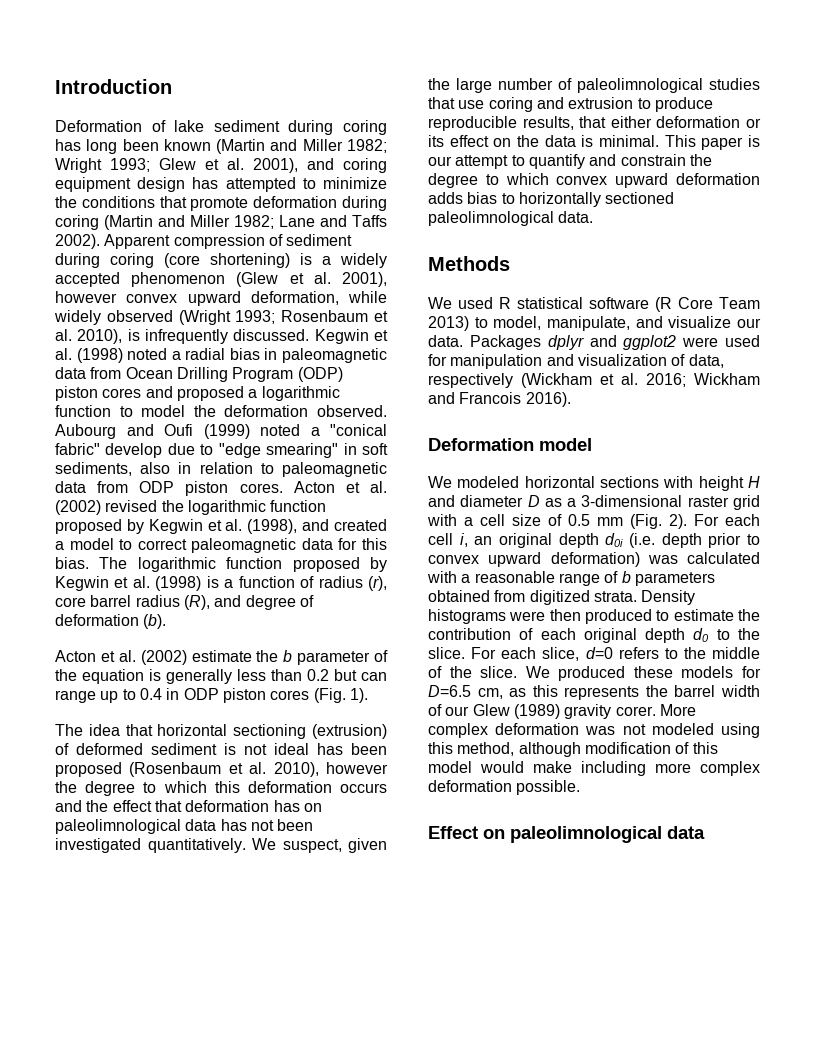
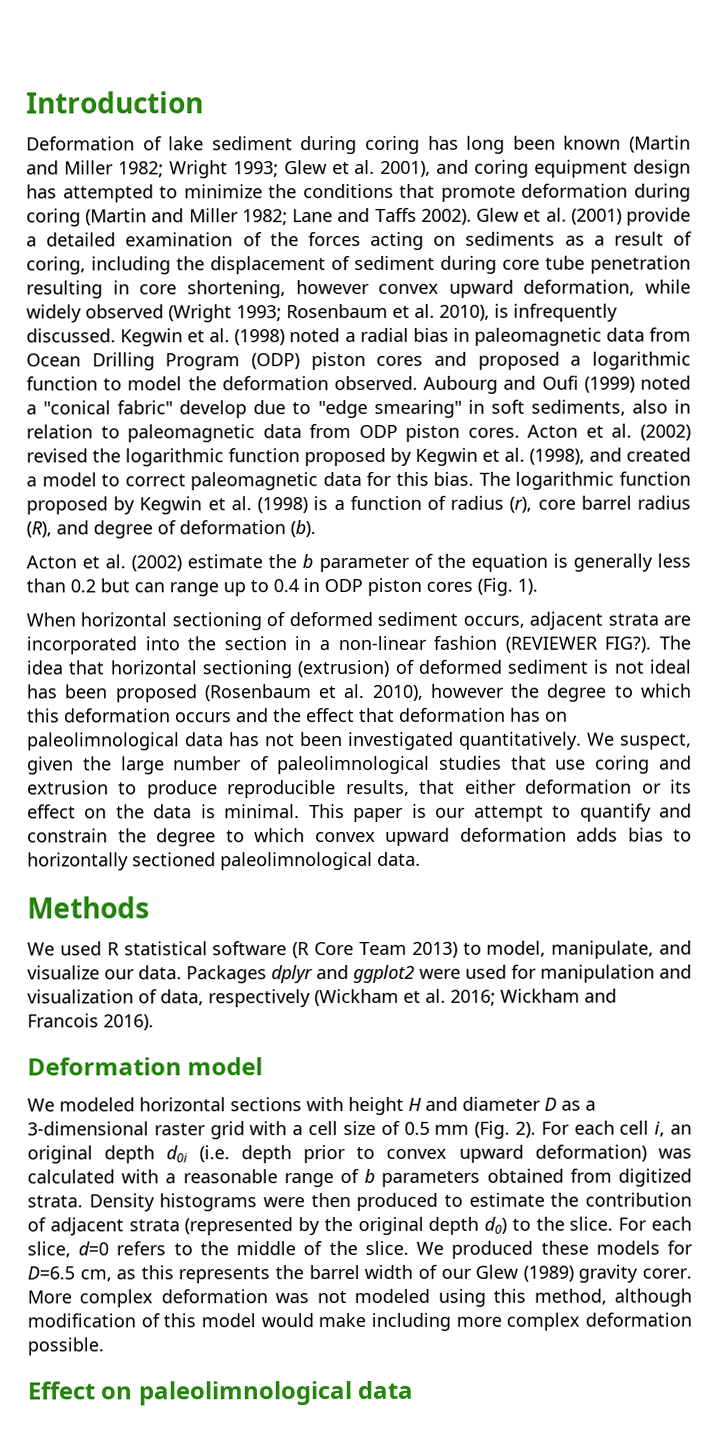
[104,234,353,249] [55,253,387,268] [55,272,387,287] Apparent compression of sediment during coring (core shortening) is a widely accepted phenomenon (Glew et al. 2001), -> [476,207,692,226] [26,231,692,250] [26,255,691,275] [26,280,286,299] Glew et al. (2001) provide a detailed examination of the forces acting on sediments as a result of coring, including the displacement of sediment during core tube penetration resulting in core shortening,
(368, 695) none -> [26,611,692,631] [26,635,652,655] When horizontal sectioning of deformed sediment occurs, adjacent strata are incorporated into the section in a non-linear fashion (REVIEWER FIG?).
[540,628,710,643] each original depth d0 -> [49,1216,508,1236] adjacent strata (represented by the original depth d0)

